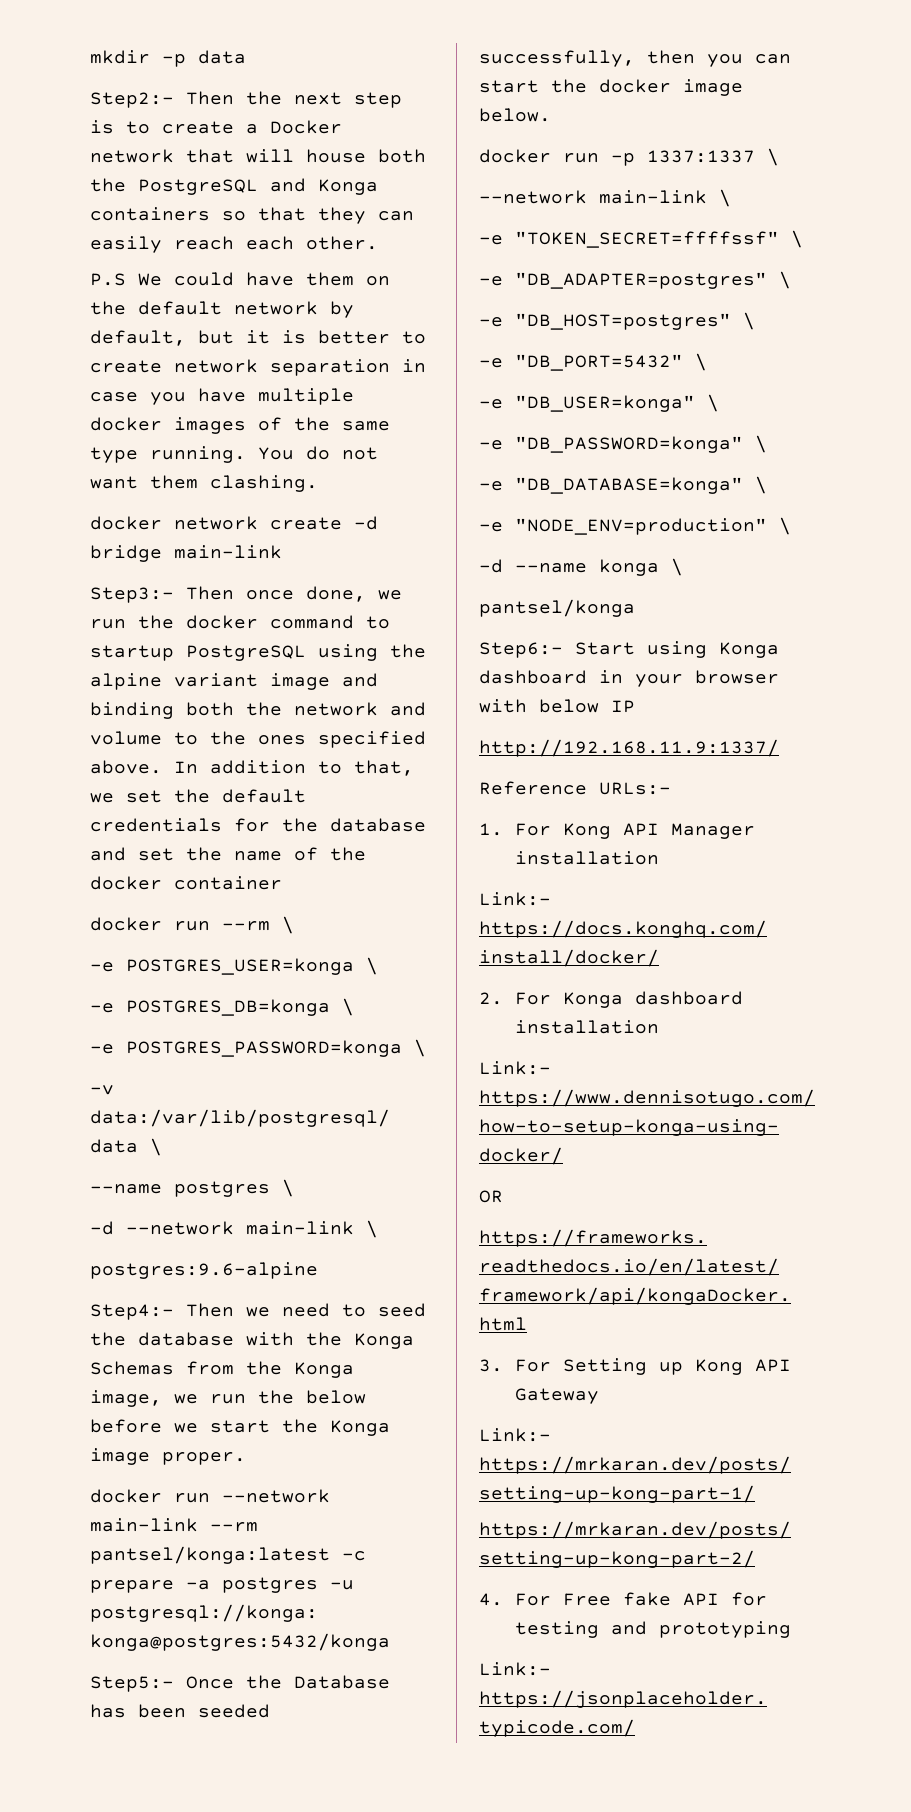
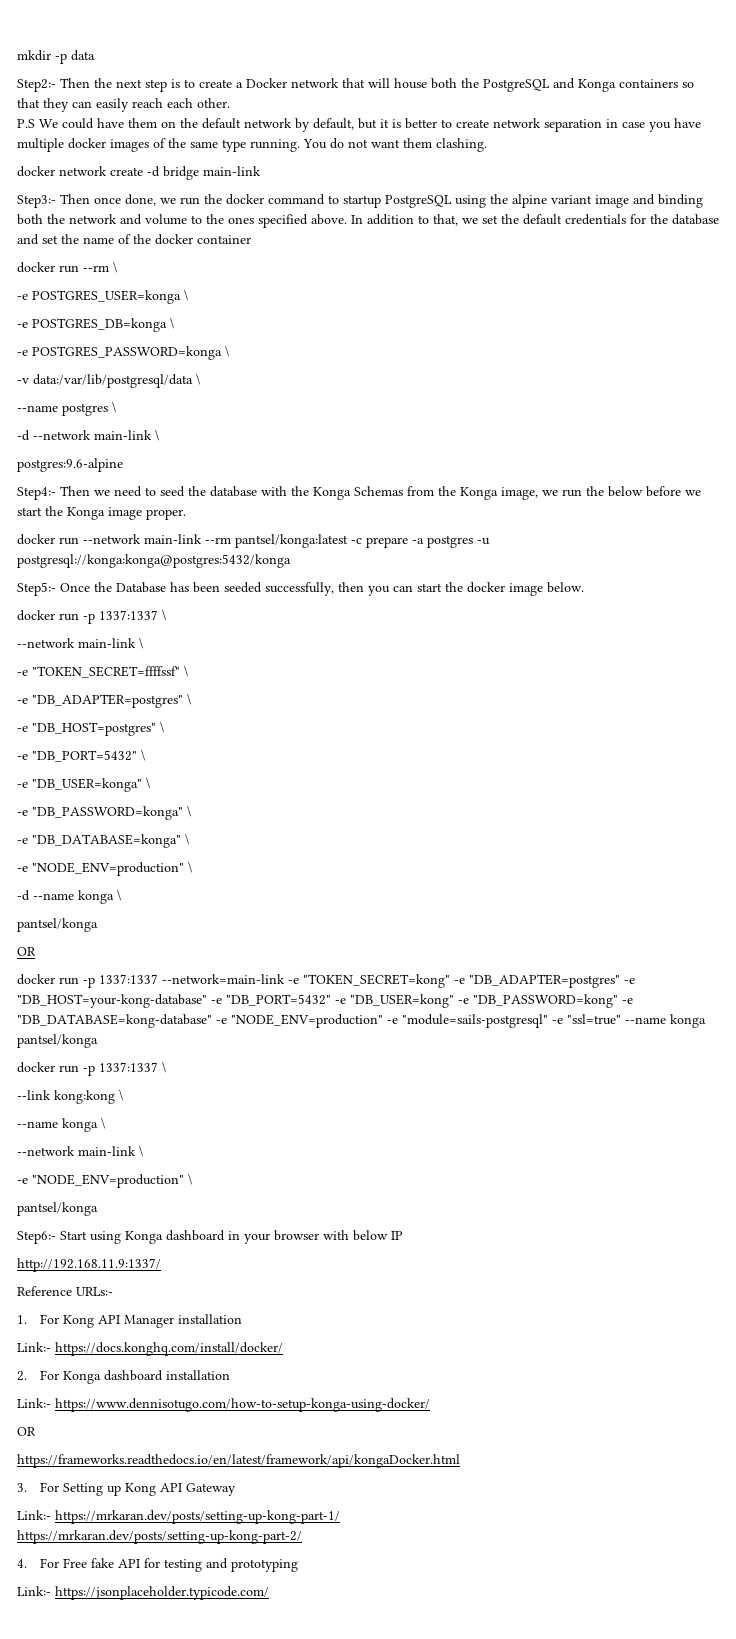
(635, 608) none -> [17,947,36,956] [17,974,635,988] [17,994,633,1008] [17,1014,706,1028] [17,1034,98,1048] [17,1061,166,1076] [17,1089,123,1104] [17,1117,105,1132] [17,1145,143,1157] [17,1173,192,1188] [17,1202,98,1216] // OR // docker run -p 1337:1337 --network=main-link -e "TOKEN_SECRET=kong" -e "DB_ADAPTER=postgres" -e "DB_HOST=your-kong-database" -e "DB_PORT=5432" -e "DB_USER=kong" -e "DB_PASSWORD=kong" -e "DB_DATABASE=kong-database" -e "NODE_ENV=production" -e "module=sails-postgresql" -e "ssl=true" --name konga pantsel/konga // docker run -p 1337:1337 \ // --link kong:kong \ // --name konga \ // --network main-link \ // -e "NODE_ENV=production" \ // pantsel/konga

